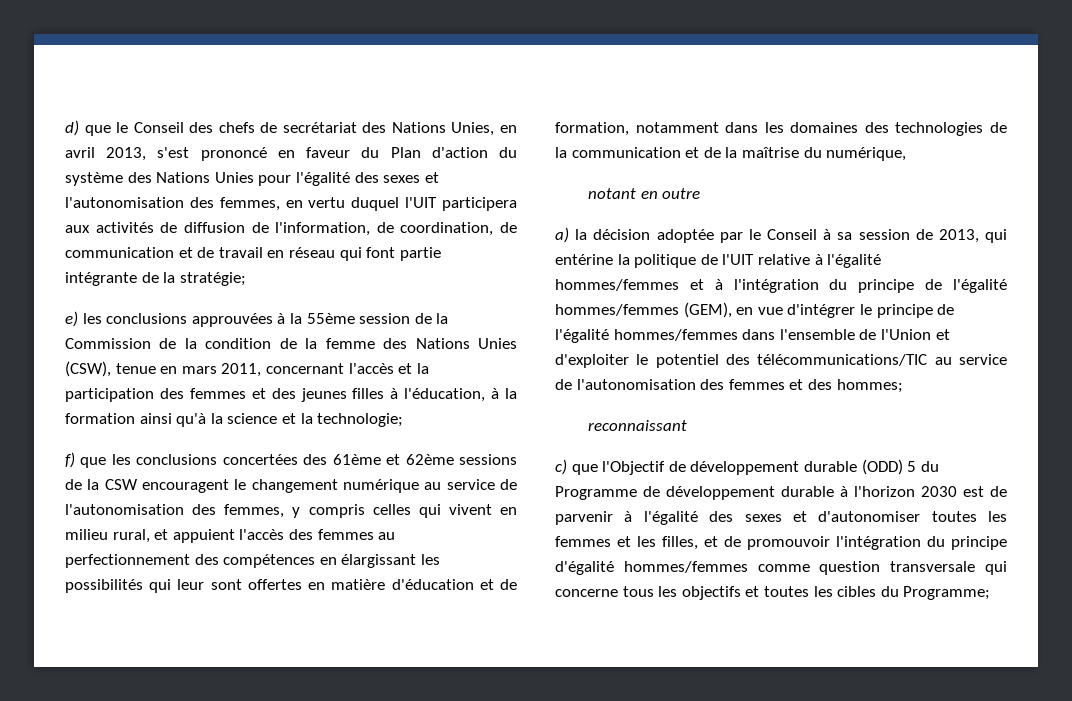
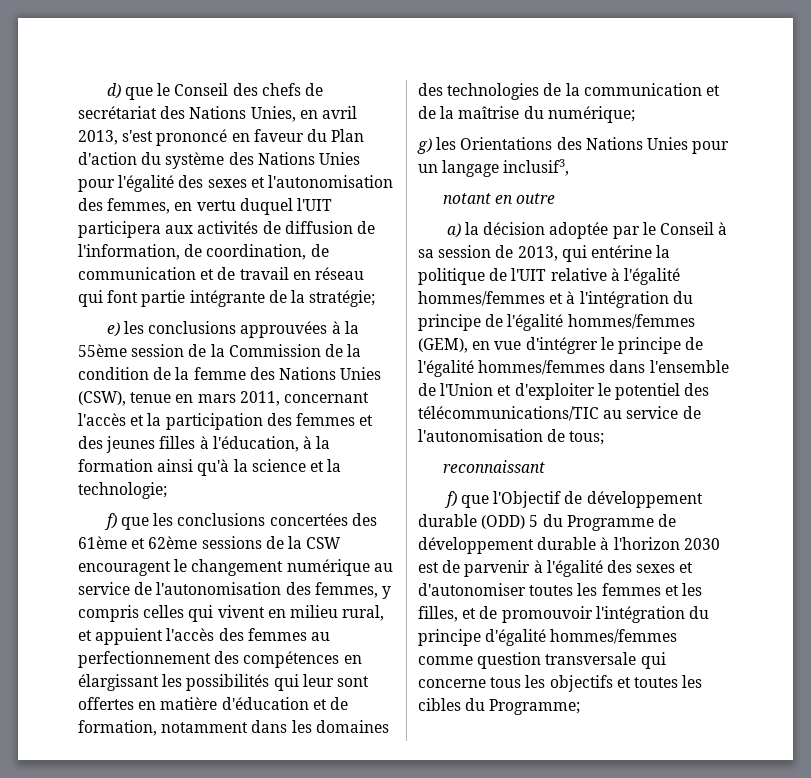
[826,147,907,161] numérique, -> [547,106,635,123] [417,137,730,154] [418,159,570,177] numérique; // g) les Orientations des Nations Unies pour un langage inclusif3,
[700,379,903,393] des femmes et des hommes; -> [547,429,605,445] de tous;
[555,459,567,475] c) -> [443,491,457,508] f)

